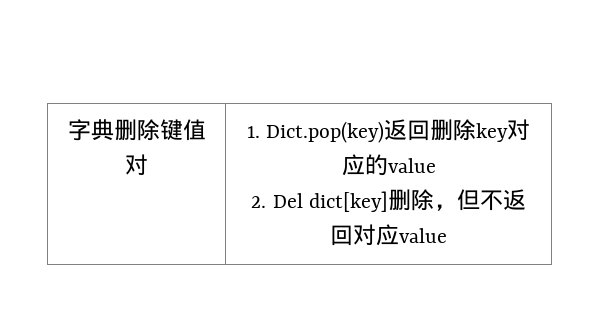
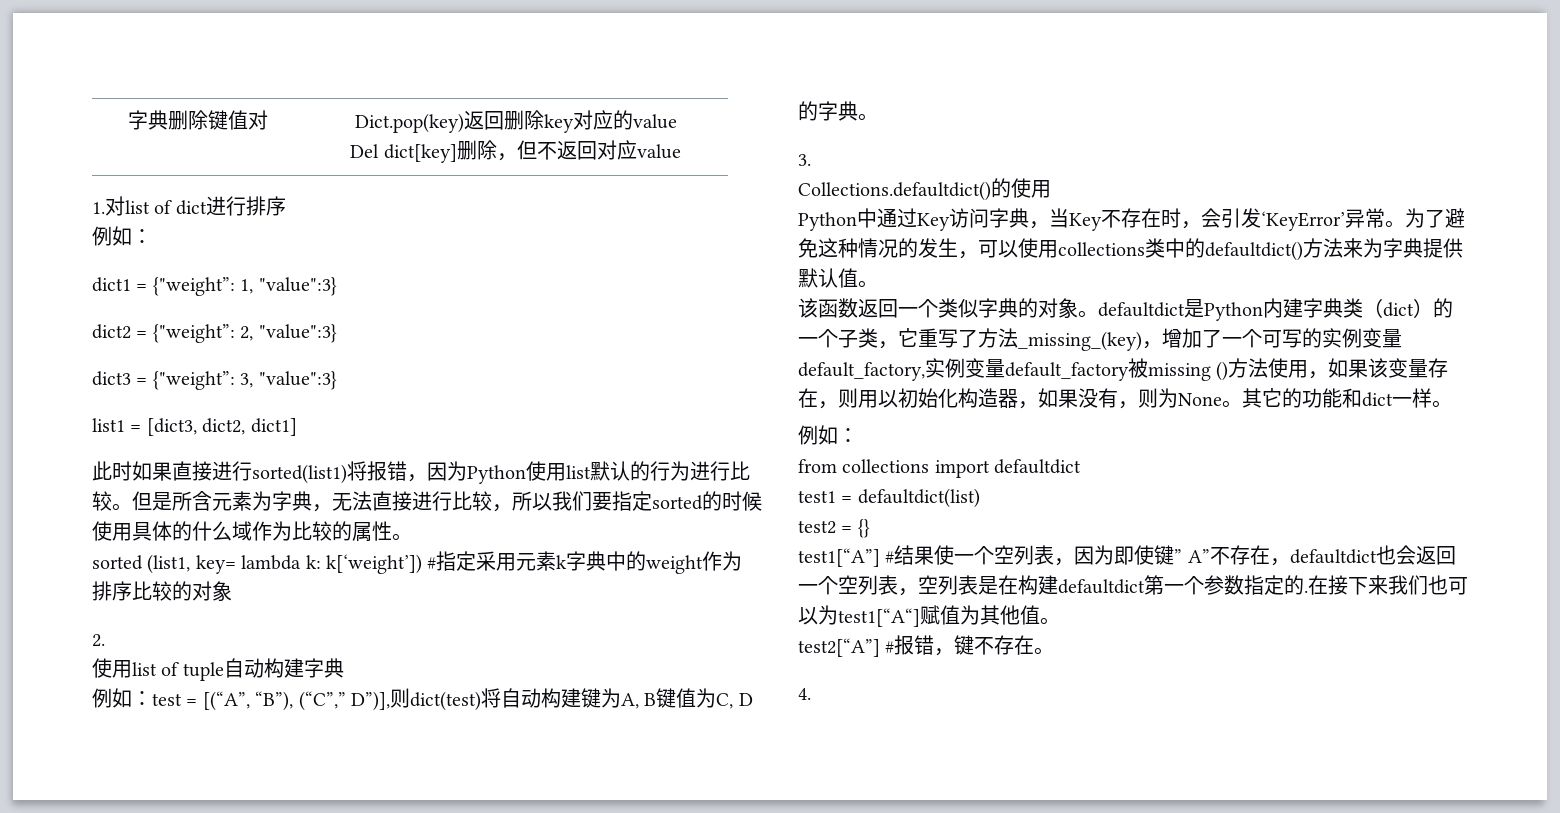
[246,126,260,138] 1. -> (268, 120) none
[251,196,267,208] 2. -> (677, 121) none
(447, 235) none -> [92,196,286,216] [92,226,152,246] [92,277,337,296] [92,324,337,343] [92,371,337,390] [92,418,297,436] [92,461,750,484] [92,491,762,512] [92,521,412,542] [92,551,743,574] [92,581,232,601] [92,634,105,647] [92,658,344,681] [92,688,753,711] [798,101,878,121] [798,154,811,166] [798,178,1051,201] [798,208,1465,231] [798,238,1463,261] [798,268,878,288] [798,298,1453,321] [798,328,1402,351] [798,358,1449,381] [798,388,1452,409] [798,425,858,445] [798,459,1082,478] [798,488,980,508] [798,519,870,538] [798,545,1456,567] [798,575,1468,596] [798,605,1060,627] [798,635,1055,657] [798,688,811,700] // 1.对list of dict进行排序 // 例如： // dict1 = {"weight”: 1, "value":3} // dict2 = {"weight”: 2, "value":3} // dict3 = {"weight”: 3, "value":3} // list1 = [dict3, dict2, dict1] // 此时如果直接进行sorted(list1)将报错，因为Python使用list默认的行为进行比较。但是所含元素为字典，无法直接进行比较，所以我们要指定sorted的时候使用具体的什么域作为比较的属性。 // sorted (list1, key= lambda k: k[‘weight’]) #指定采用元素k字典中的weight作为排序比较的对象 // 2. // 使用list of tuple自动构建字典 // 例如：test = [(“A”, “B”), (“C”,” D”)],则dict(test)将自动构建键为A, B键值为C, D的字典。 // 3. // Collections.defaultdict()的使用 // Python中通过Key访问字典，当Key不存在时，会引发‘KeyError’异常。为了避免这种情况的发生，可以使用collections类中的defaultdict()方法来为字典提供默认值。 // 该函数返回一个类似字典的对象。defaultdict是Python内建字典类（dict）的一个子类，它重写了方法_missing_(key)，增加了一个可写的实例变量default_factory,实例变量default_factory被missing ()方法使用，如果该变量存在，则用以初始化构造器，如果没有，则为None。其它的功能和dict一样。 // 例如： // from collections import defaultdict // test1 = defaultdict(list) // test2 = {} // test1[“A”] #结果使一个空列表，因为即使键” A”不存在，defaultdict也会返回一个空列表，空列表是在构建defaultdict第一个参数指定的.在接下来我们也可以为test1[“A“]赋值为其他值。 // test2[“A”] #报错，键不存在。 // 4.

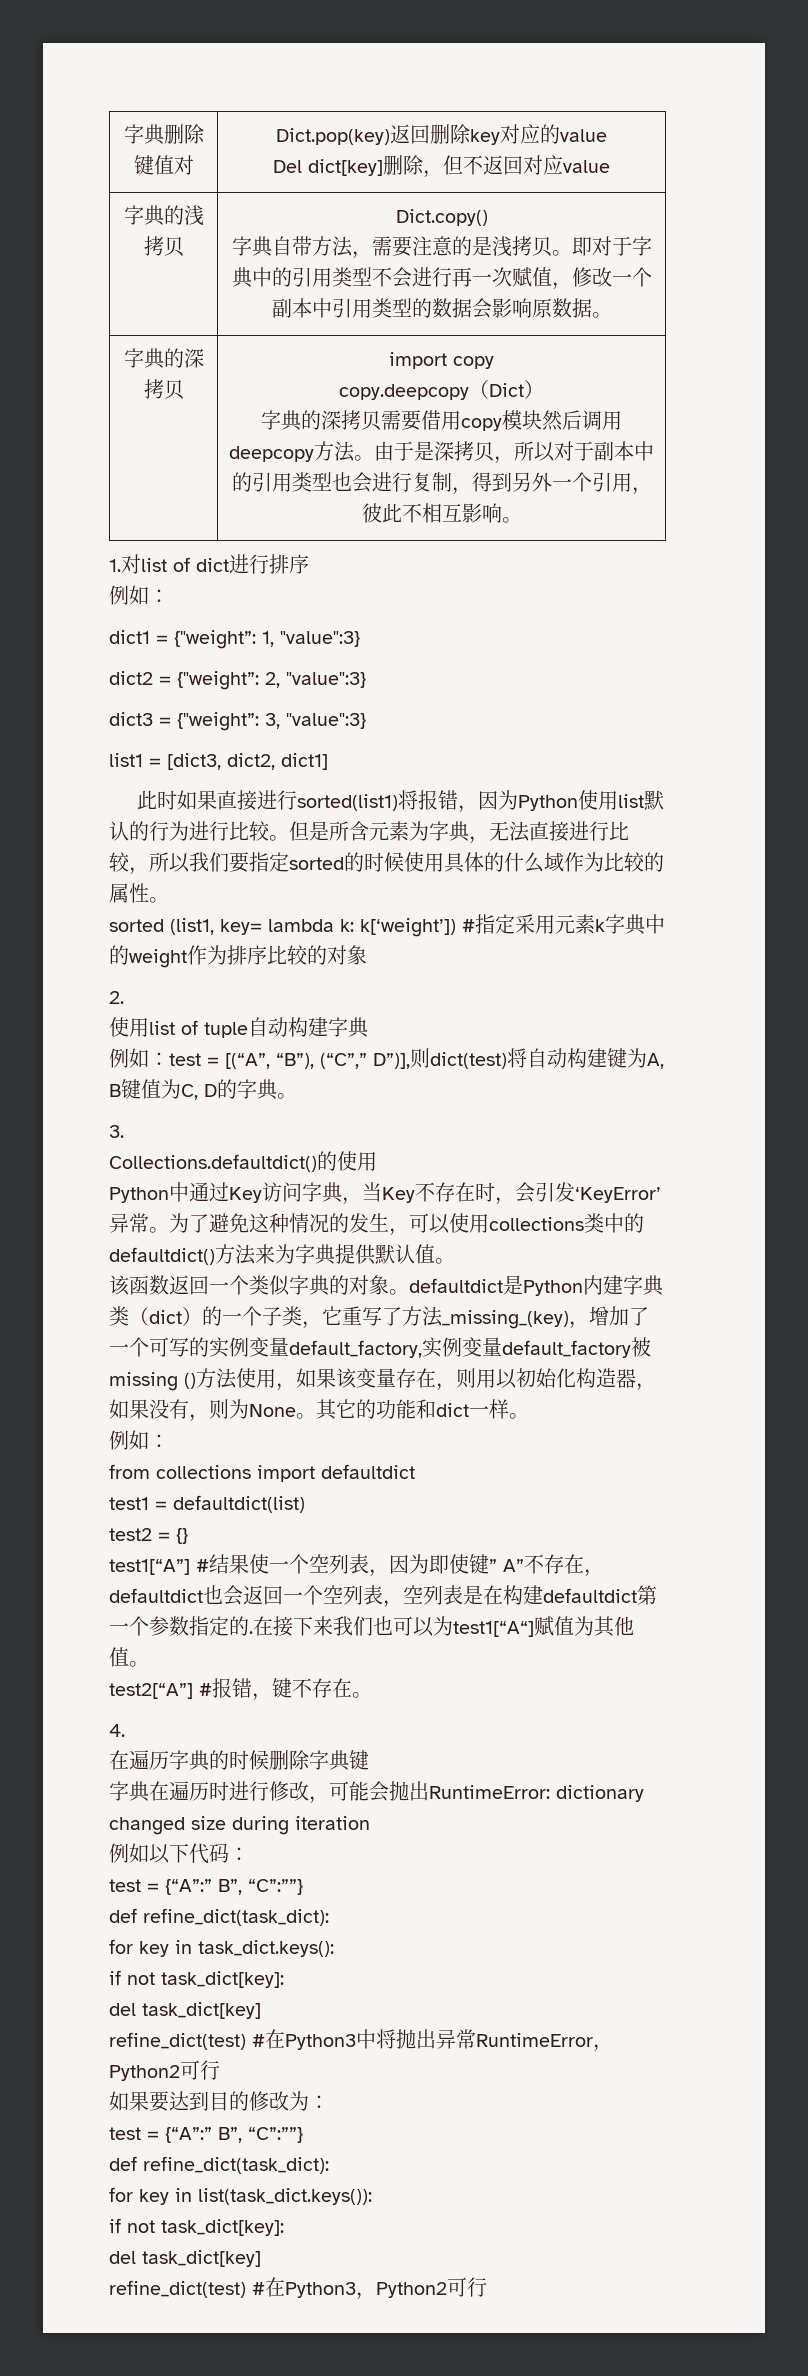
(681, 151) none -> [123,205,204,226] [143,236,184,257] [395,209,488,226] [231,236,652,259] [231,267,652,290] [271,298,612,319] [123,348,204,369] [143,379,184,400] [389,352,494,369] [339,380,544,400] [261,410,622,431] [229,441,654,464] [231,472,652,495] [361,503,522,523] // 字典的浅拷贝 | Dict.copy() // 字典自带方法，需要注意的是浅拷贝。即对于字典中的引用类型不会进行再一次赋值，修改一个副本中引用类型的数据会影响原数据。 // 字典的深拷贝 | import copy // copy.deepcopy（Dict） // 字典的深拷贝需要借用copy模块然后调用deepcopy方法。由于是深拷贝，所以对于副本中的引用类型也会进行复制，得到另外一个引用，彼此不相互影响。
(811, 694) none -> [109,1750,369,1771] [109,1781,644,1804] [109,1816,370,1835] [109,1843,249,1864] [109,1879,303,1895] [109,1908,329,1926] [109,1939,334,1957] [109,1970,284,1988] [109,2002,261,2019] [109,2029,613,2052] [109,2060,220,2081] [109,2091,329,2112] [109,2127,303,2143] [109,2156,329,2174] [109,2187,372,2205] [109,2218,284,2236] [109,2250,261,2267] [109,2277,487,2300] // 在遍历字典的时候删除字典键 // 字典在遍历时进行修改，可能会抛出RuntimeError: dictionary changed size during iteration // 例如以下代码： // test = {“A”:” B”, “C”:””} // def refine_dict(task_dict): // for key in task_dict.keys(): // if not task_dict[key]: // del task_dict[key] // refine_dict(test) #在Python3中将抛出异常RuntimeError，Python2可行 // 如果要达到目的修改为： // test = {“A”:” B”, “C”:””} // def refine_dict(task_dict): // for key in list(task_dict.keys()): // if not task_dict[key]: // del task_dict[key] // refine_dict(test) #在Python3，Python2可行

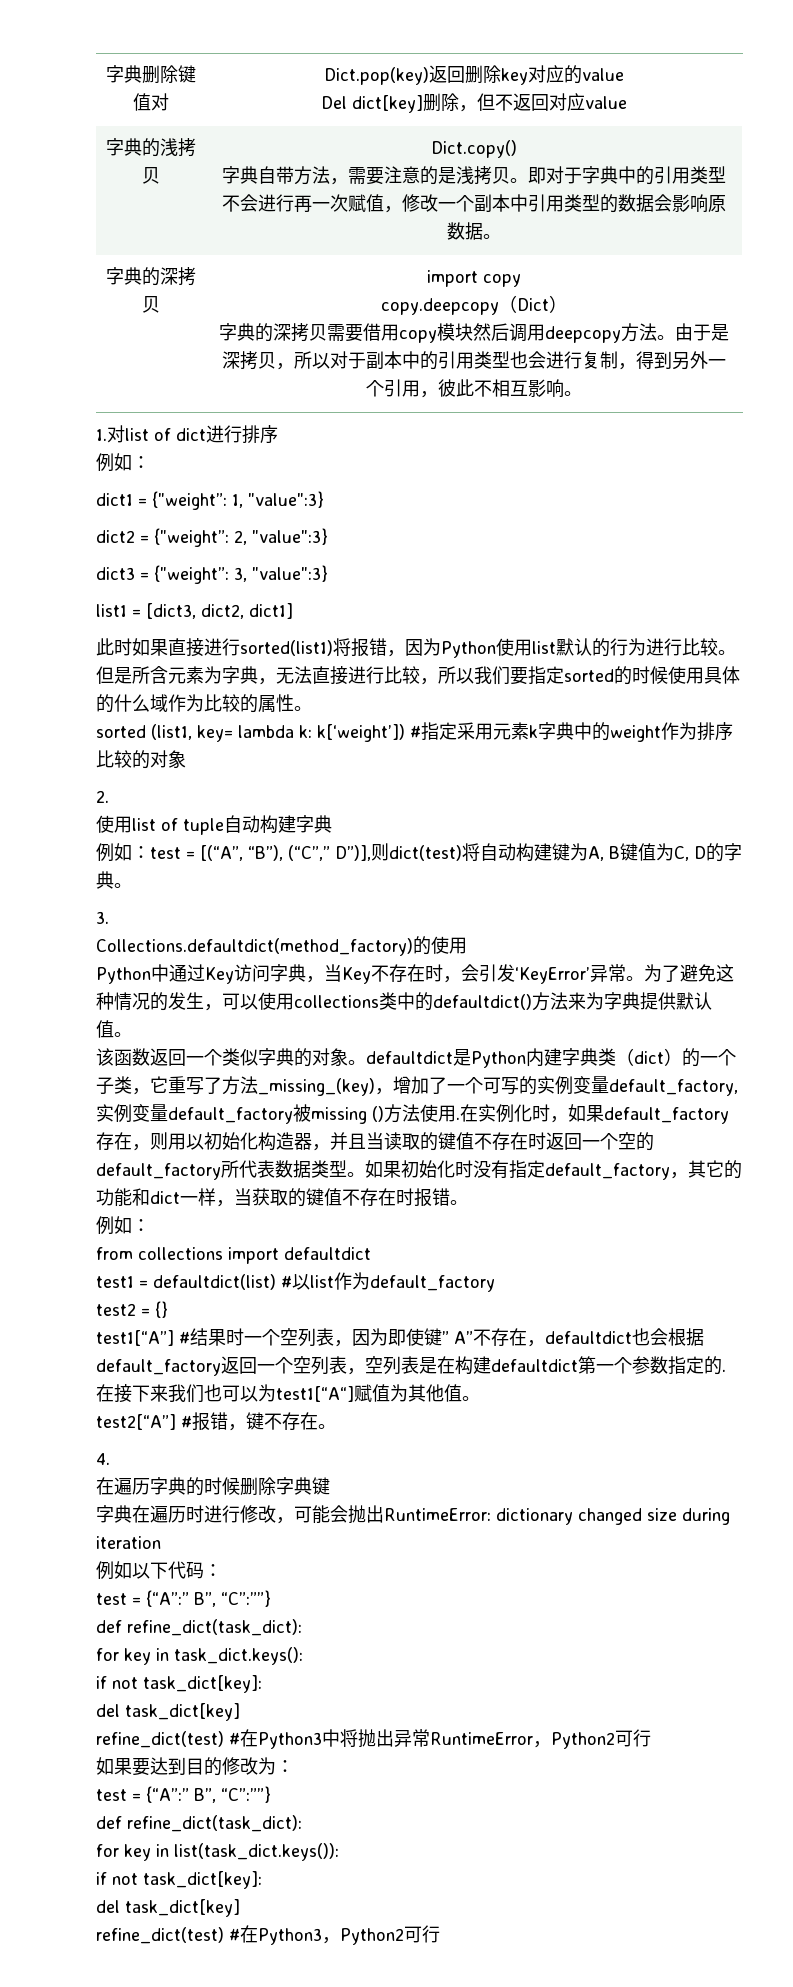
[109,1154,317,1172] Collections.defaultdict() -> [96,938,413,956] Collections.defaultdict(method_factory)
[276,1368,396,1391] ，如果该变量 -> [456,1104,729,1124] .在实例化时，如果default_factory
[109,1399,316,1422] 如果没有，则为None。 -> [330,1132,654,1151] [96,1160,688,1180] 并且当读取的键值不存在时返回一个空的default_factory所代表数据类型。如果初始化时没有指定default_factory，
(509, 1409) none -> [216,1188,450,1207] ，当获取的键值不存在时报错
(305, 1504) none -> [281,1272,495,1292] #以list作为default_factory
[249,1554,269,1574] 使 -> [225,1328,244,1346] 时
(243, 1595) none -> [667,1328,704,1346] [96,1359,221,1376] 根据default_factory

